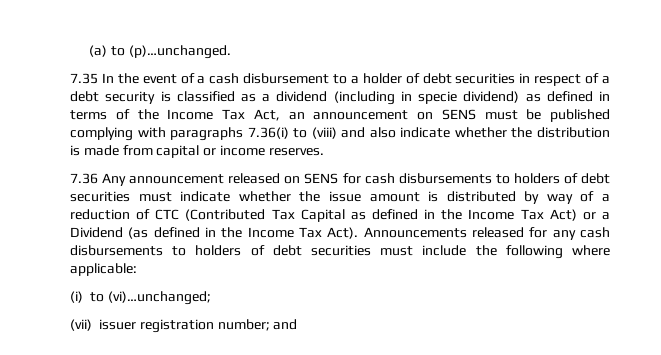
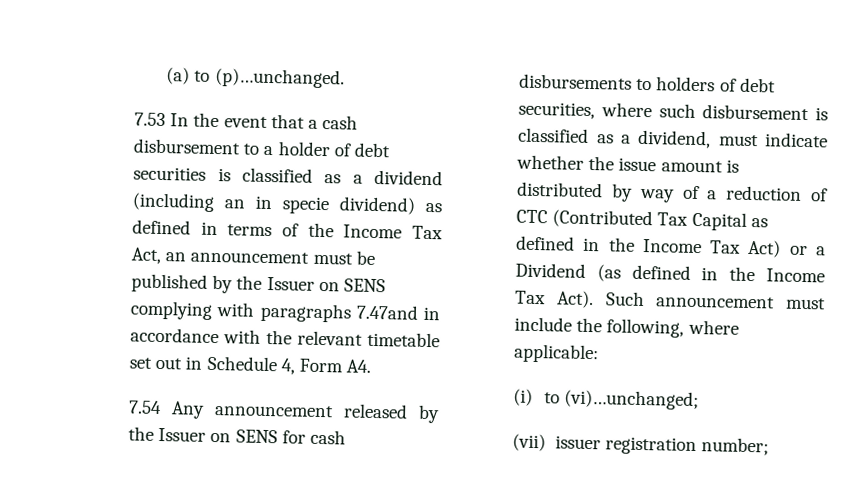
[70,73,99,84] 7.35 -> [134,112,167,127] 7.53
[180,73,195,84] of -> [270,114,305,129] that
[519,73,611,86] [70,91,156,104] in respect of a debt security -> (207, 173) none
(395, 98) none -> [224,199,246,209] an
[417,109,476,120] on SENS -> (310, 257) none
[70,127,610,141] [70,145,324,158] [70,173,281,186] complying with paragraphs 7.36(i) to (viii) and also indicate whether the distribution is made from capital or income reserves. // 7.36 Any announcement released -> [212,274,386,294] [130,300,440,323] [130,327,440,348] [129,355,371,375] [128,400,440,424] [128,426,207,442] by the Issuer on SENS complying with paragraphs 7.47and in accordance with the relevant timetable set out in Schedule 4, Form A4. // 7.54 Any announcement released by the Issuer
[70,191,131,202] securities -> [518,101,828,121] [518,127,712,149] securities, where such disbursement is classified as a dividend,
[363,227,610,240] [70,245,372,256] Announcements released for any cash disbursements to holders of debt securities -> [605,291,776,309] Such announcement
[505,245,563,259] following -> [606,318,685,338] following,
[273,319,298,330] and -> (769, 446) none

